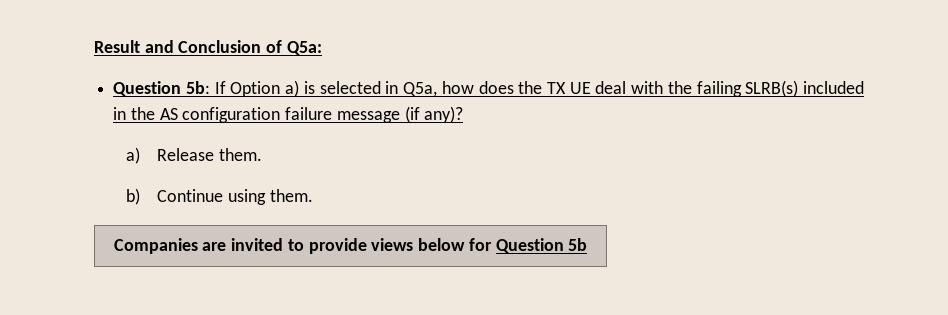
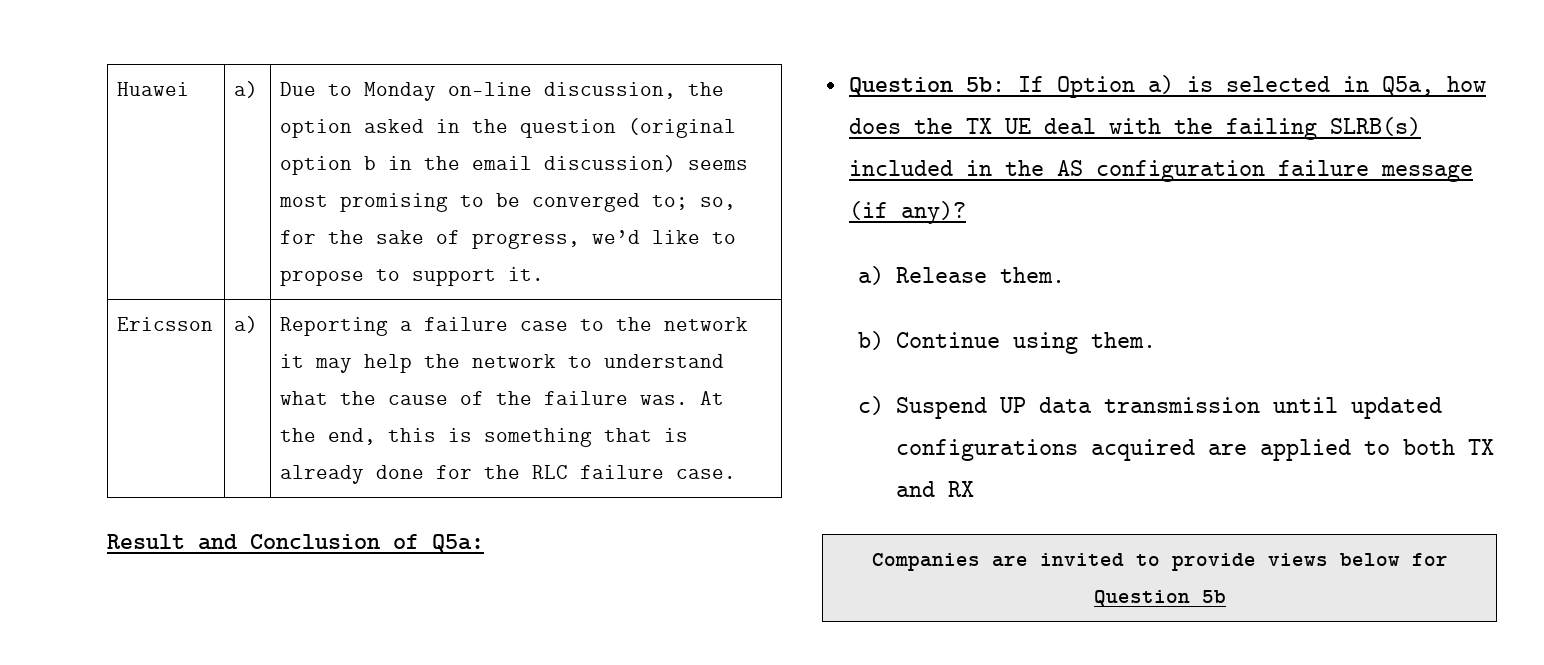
(94, 46) none -> [117,82,190,96] [234,81,259,98] [280,82,725,101] [280,118,737,138] [280,155,749,175] [279,193,737,212] [280,230,737,249] [280,267,545,286] [117,317,214,331] [234,316,259,333] [280,317,749,336] [280,354,725,373] [280,391,725,405] [280,428,689,447] [280,465,737,484] Huawei | a) | Due to Monday on-line discussion, the option asked in the question (original option b in the email discussion) seems most promising to be converged to; so, for the sake of progress, we’d like to propose to support it. // Ericsson | a) | Reporting a failure case to the network it may help the network to understand what the cause of the failure was. At the end, this is something that is already done for the RLC failure case. //
(313, 195) none -> [857,396,1443,419] [896,439,1495,461] [896,481,975,497] // c) Suspend UP data transmission until updated configurations acquired are applied to both TX and RX

